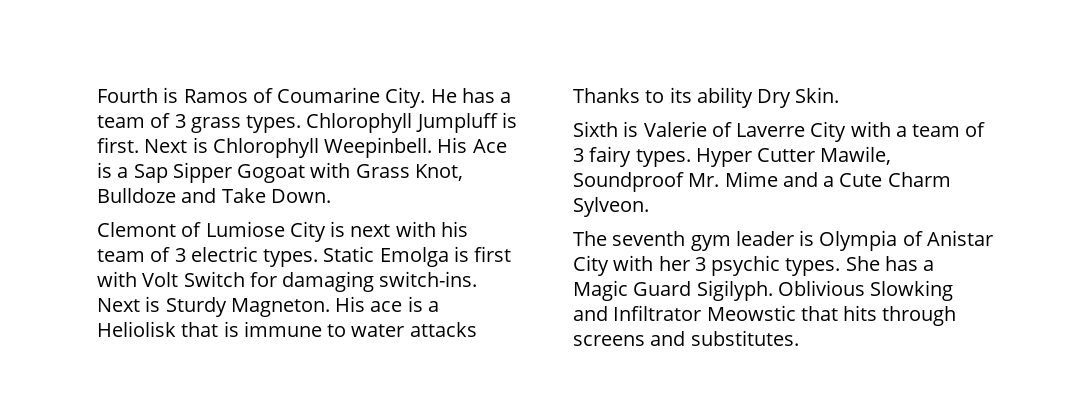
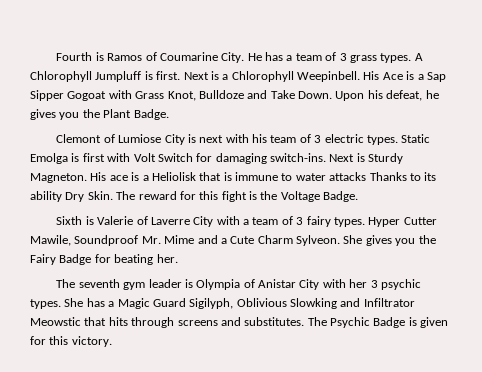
(302, 124) none -> [414,53,423,61] A
(208, 145) none -> [222,74,229,80] a
(331, 196) none -> [335,90,439,101] [30,109,169,120] Upon his defeat, he gives you the Plant Badge.
(840, 95) none -> [116,191,359,202] The reward for this fight is the Voltage Badge.
(649, 207) none -> [343,235,436,246] [30,254,178,265] She gives you the Fairy Badge for beating her.
[696,280,773,301] Sigilyph. -> [189,298,234,309] Sigilyph,
(799, 338) none -> [307,317,449,328] [30,336,112,347] The Psychic Badge is given for this victory.

